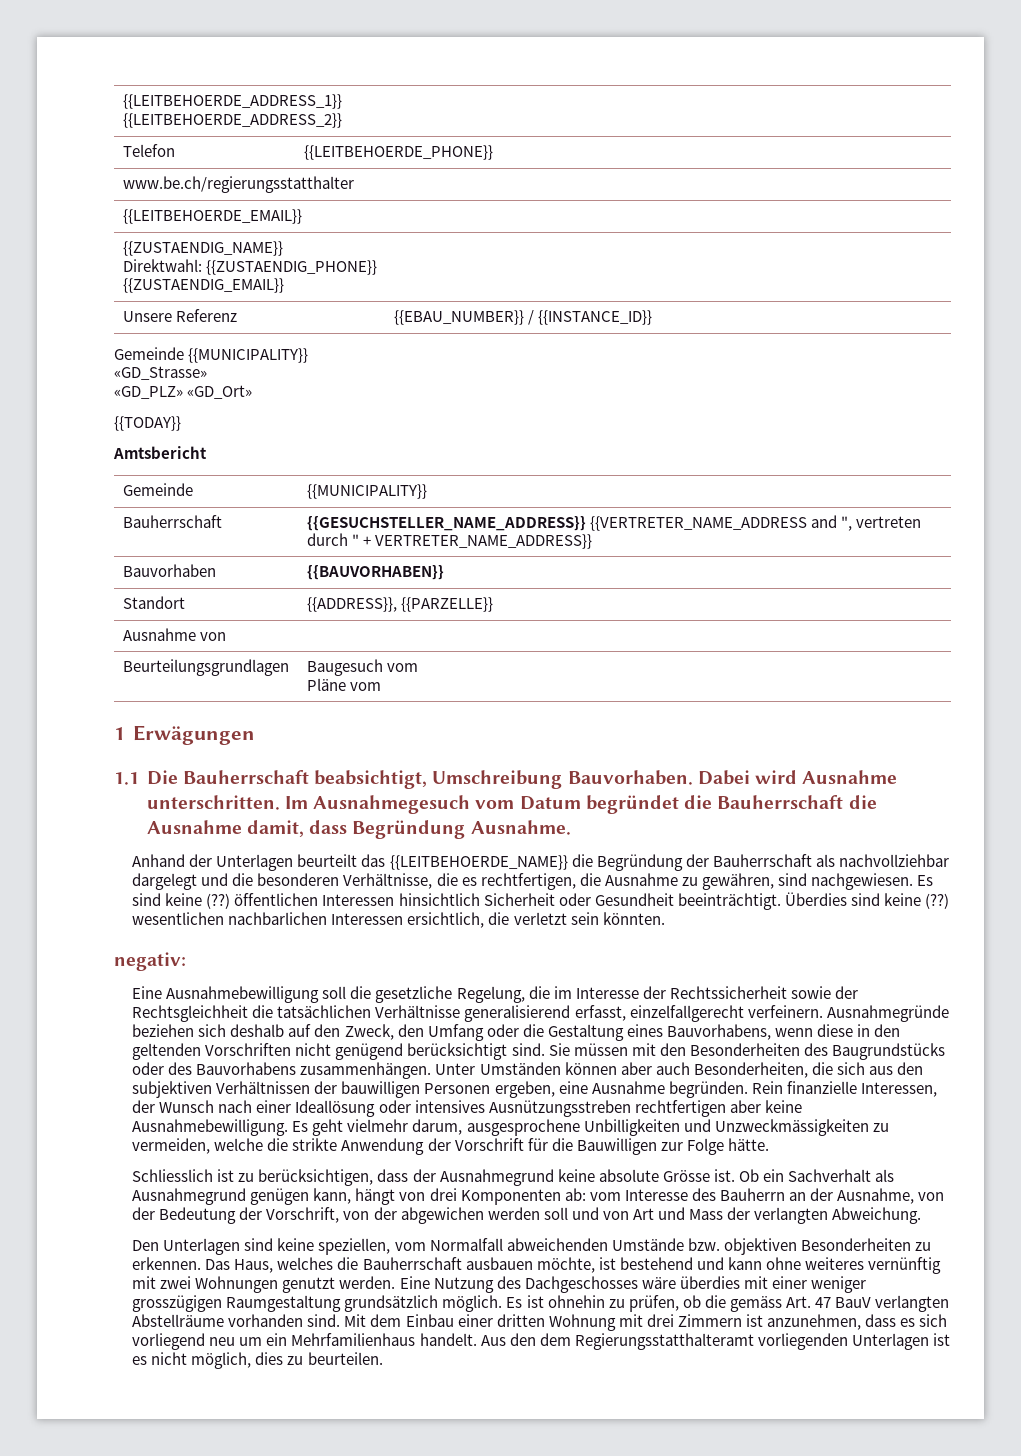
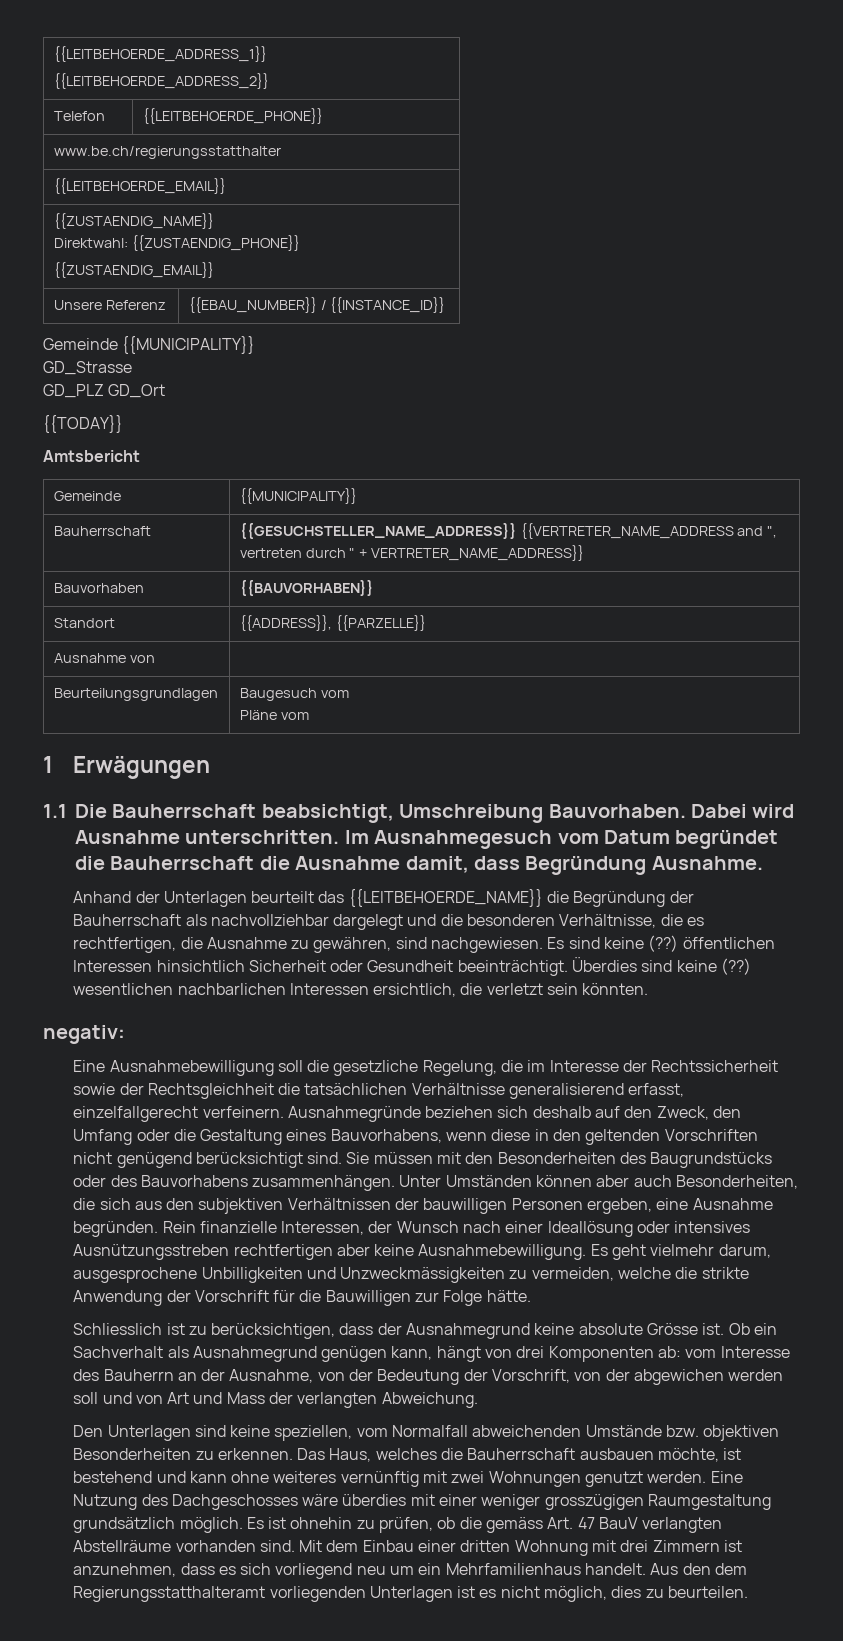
[114,366,207,380] [114,385,253,399] «GD_Strasse» // «GD_PLZ» «GD_Ort» -> [43,361,132,375] [43,384,166,398] GD_Strasse // GD_PLZ GD_Ort

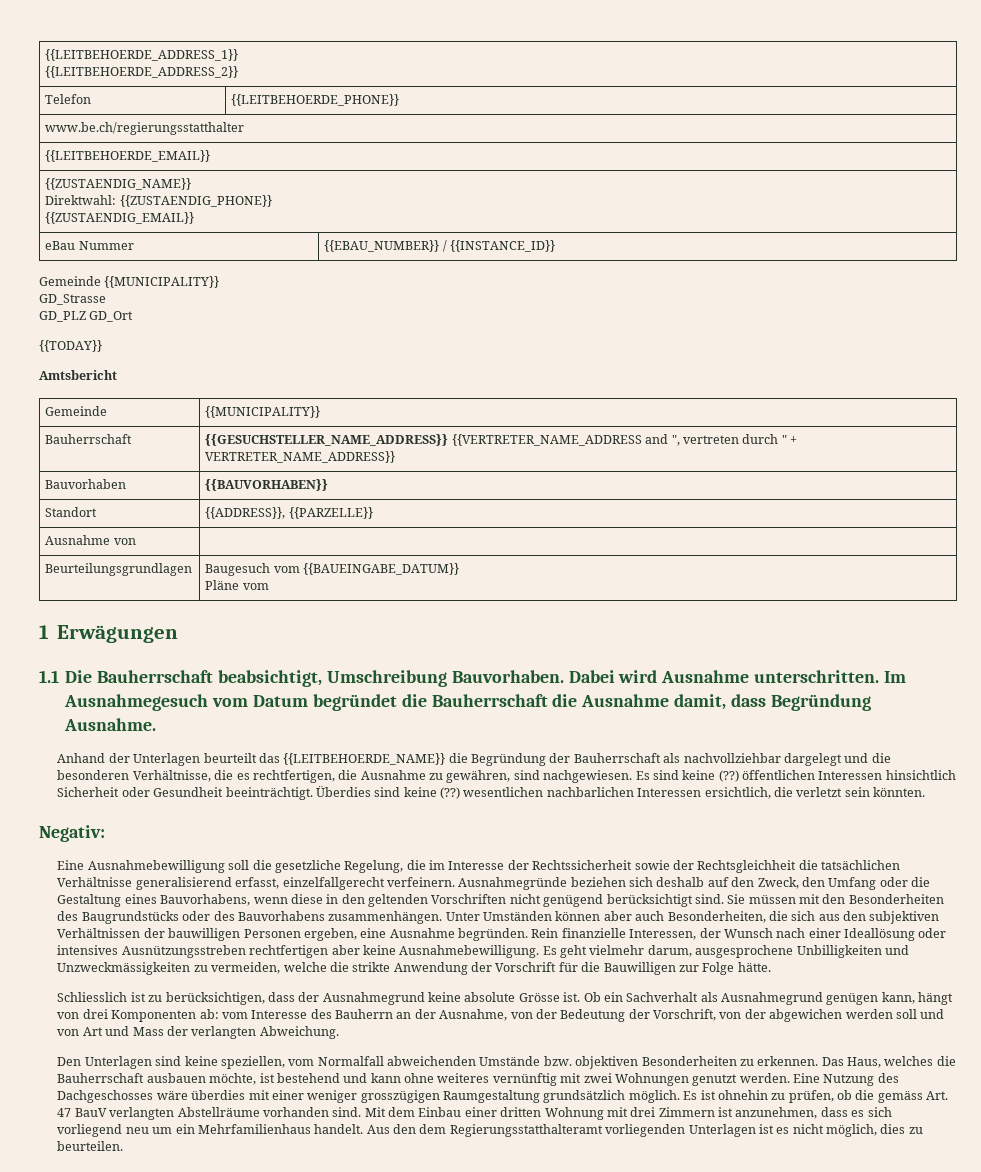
[53,300,166,310] Unsere Referenz -> [45,241,134,250] eBau Nummer
(349, 694) none -> [303,563,460,575] {{BAUEINGABE_DATUM}}
[43,1025,125,1044] negativ: -> [39,825,105,842] Negativ:

